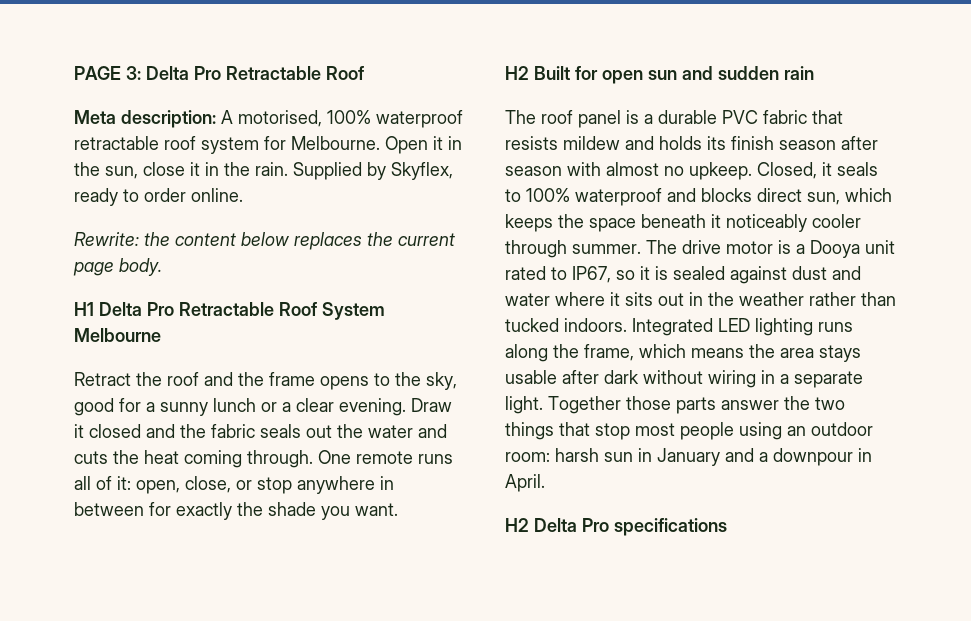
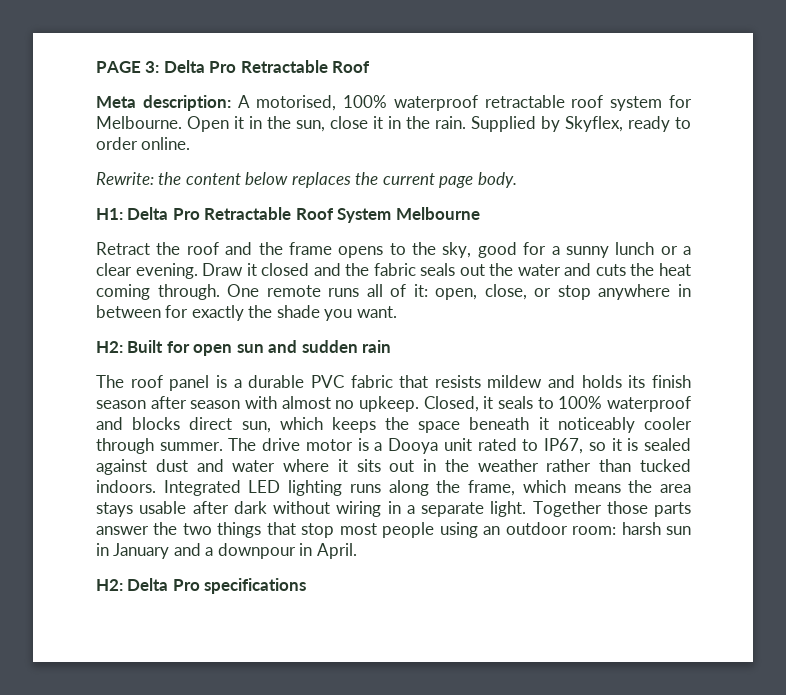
[74,302,94,316] H1 -> [96,208,123,220] H1:
[505,66,529,80] H2 -> [96,341,123,353] H2:
[505,518,529,532] H2 -> [96,579,123,591] H2:

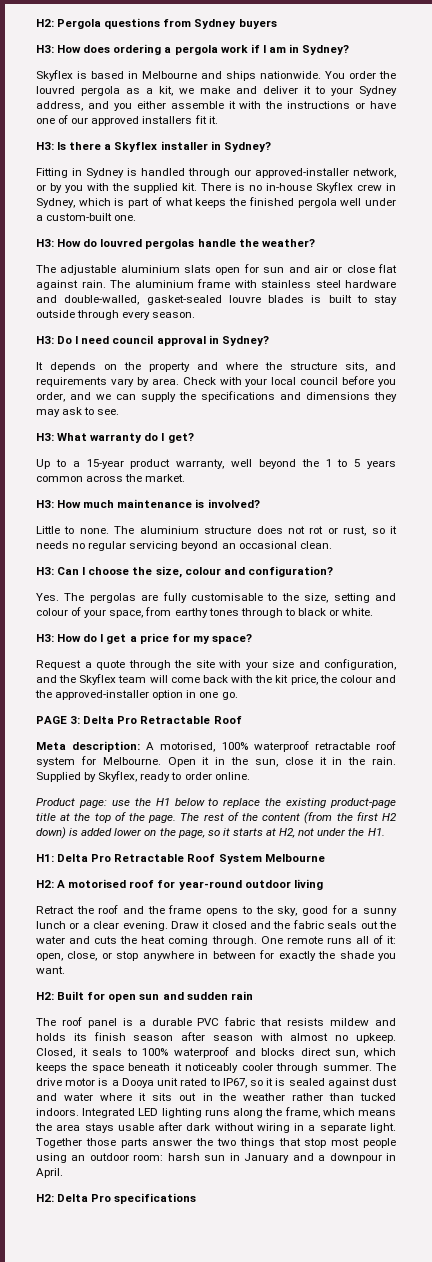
(96, 67) none -> [36,18,277,29] [36,44,350,55] [36,70,396,81] [36,86,397,96] [36,101,396,111] [36,115,218,126] [36,141,271,152] [36,168,396,178] [36,182,396,193] [36,197,396,208] [36,213,137,221] [36,239,315,249] [36,264,398,275] [36,279,396,290] [36,295,397,305] [36,310,196,320] [36,335,269,346] [36,362,396,372] [36,376,396,387] [36,391,397,402] [36,407,120,417] [36,433,194,443] [36,459,396,469] [36,474,186,482] [36,499,260,508] [36,526,398,536] [36,541,332,551] [36,566,333,578] [36,592,396,603] [36,607,374,618] [36,633,252,644] [36,659,396,670] [36,674,396,685] [35,690,238,700] H2: Pergola questions from Sydney buyers // H3: How does ordering a pergola work if I am in Sydney? // Skyflex is based in Melbourne and ships nationwide. You order the louvred pergola as a kit, we make and deliver it to your Sydney address, and you either assemble it with the instructions or have one of our approved installers fit it. // H3: Is there a Skyflex installer in Sydney? // Fitting in Sydney is handled through our approved-installer network, or by you with the supplied kit. There is no in-house Skyflex crew in Sydney, which is part of what keeps the finished pergola well under a custom-built one. // H3: How do louvred pergolas handle the weather? // The adjustable aluminium slats open for sun and air or close flat against rain. The aluminium frame with stainless steel hardware and double-walled, gasket-sealed louvre blades is built to stay outside through every season. // H3: Do I need council approval in Sydney? // It depends on the property and where the structure sits, and requirements vary by area. Check with your local council before you order, and we can supply the specifications and dimensions they may ask to see. // H3: What warranty do I get? // Up to a 15-year product warranty, well beyond the 1 to 5 years common across the market. // H3: How much maintenance is involved? // Little to none. The aluminium structure does not rot or rust, so it needs no regular servicing beyond an occasional clean. // H3: Can I choose the size, colour and configuration? // Yes. The pergolas are fully customisable to the size, setting and colour of your space, from earthy tones through to black or white. // H3: How do I get a price for my space? // Request a quote through the site with your size and configuration, and the Skyflex team will come back with the kit price, the colour and the approved-installer option in one go. //
[96,172,517,188] Rewrite: the content below replaces the current page body. -> [36,798,396,808] [36,812,396,824] [36,827,385,839] Product page: use the H1 below to replace the existing product-page title at the top of the page. The rest of the content (from the first H2 down) is added lower on the page, so it starts at H2, not under the H1.
(480, 213) none -> [36,879,323,890] // H2: A motorised roof for year-round outdoor living

